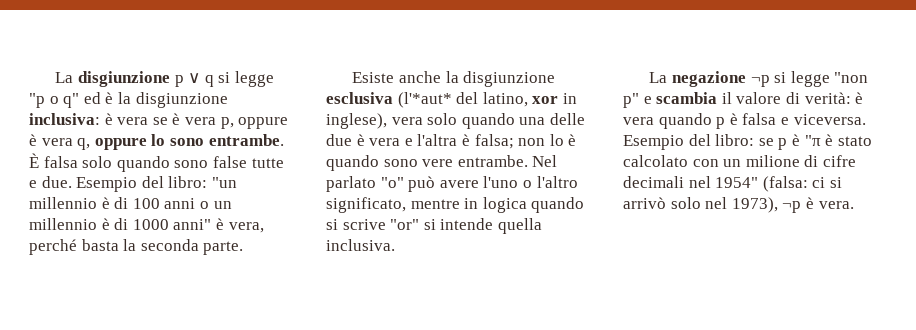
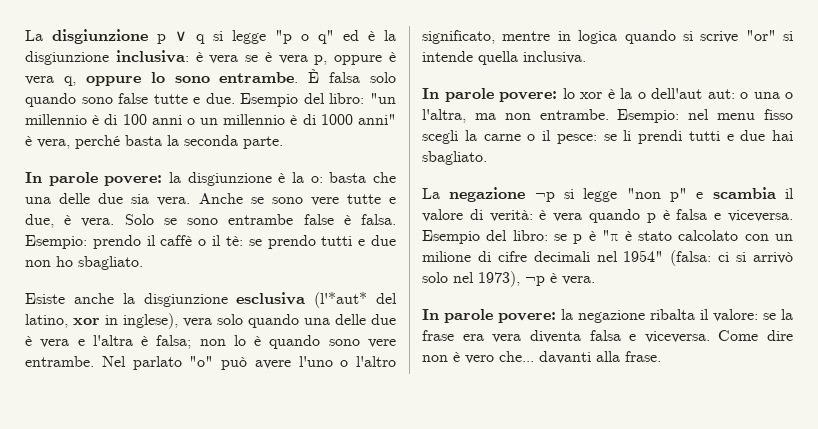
(244, 248) none -> [25,172,397,186] [25,193,396,206] [25,214,397,228] [25,235,396,249] [25,256,143,270] // In parole povere: la disgiunzione è la o: basta che una delle due sia vera. Anche se sono vere tutte e due, è vera. Solo se sono entrambe false è falsa. Esempio: prendo il caffè o il tè: se prendo tutti e due non ho sbagliato.
(395, 245) none -> [422,88,793,102] [422,109,793,123] [422,130,793,144] [422,151,487,165] // In parole povere: lo xor è la o dell'aut aut: o una o l'altra, ma non entrambe. Esempio: nel menu fisso scegli la carne o il pesce: se li prendi tutti e due hai sbagliato.
(854, 205) none -> [422,309,793,323] [422,330,793,343] [422,351,661,364] // In parole povere: la negazione ribalta il valore: se la frase era vera diventa falsa e viceversa. Come dire non è vero che... davanti alla frase.

